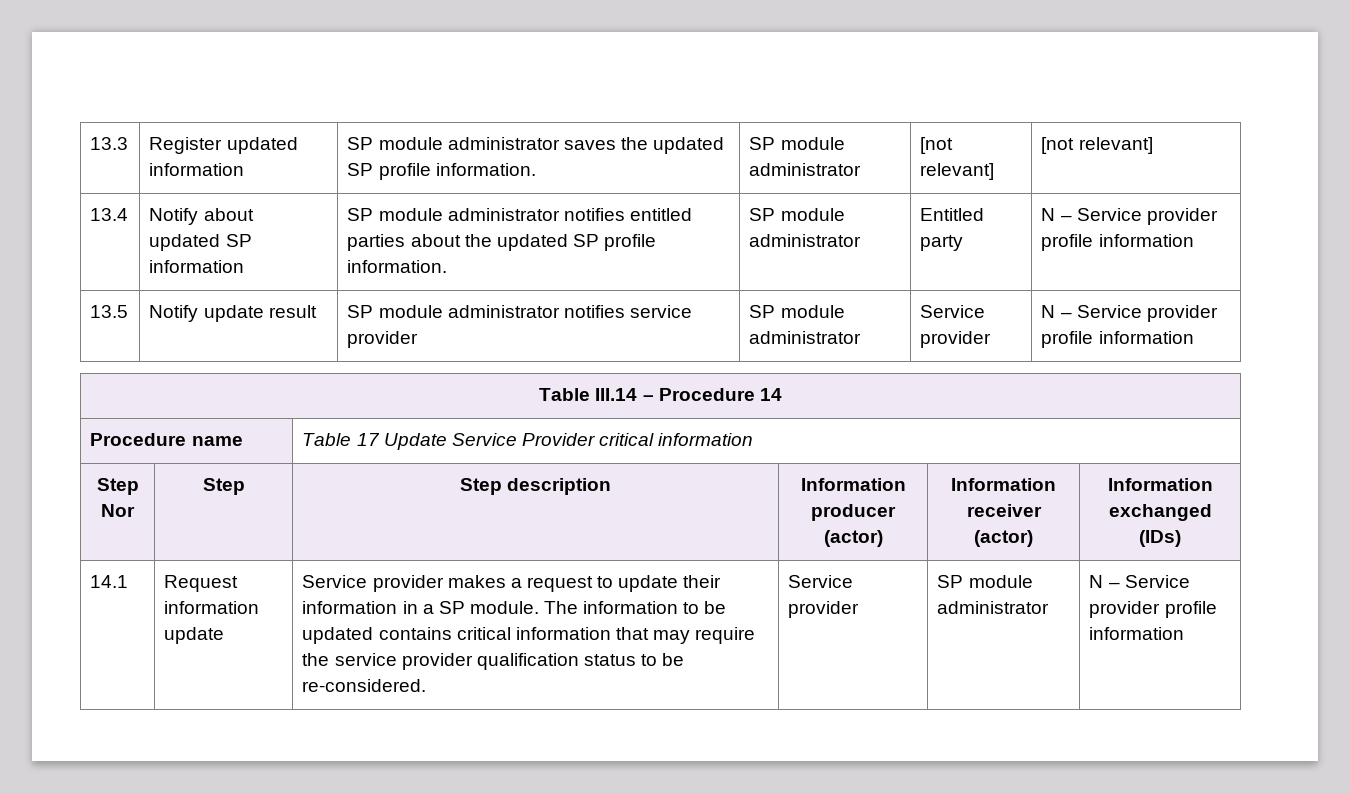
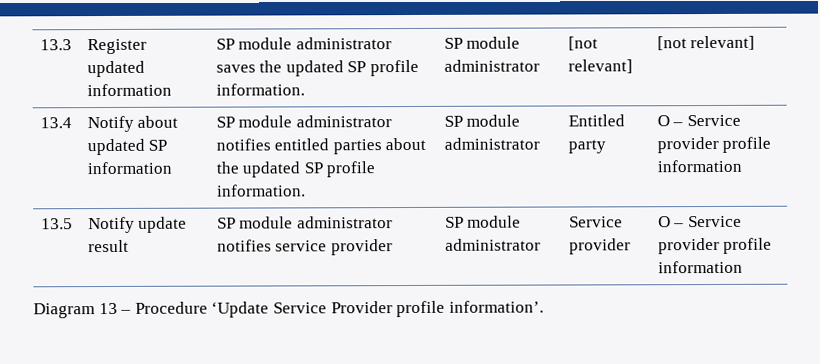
[1041,208,1056,221] N -> [656,115,670,127] O
[1041,305,1218,322] [1041,331,1194,348] [539,388,782,401] [90,433,243,446] [302,433,754,450] [96,478,139,495] [101,504,135,517] [202,478,245,495] [459,478,612,495] [800,478,906,491] [811,504,896,521] [823,530,883,547] [951,478,1056,491] [966,504,1042,517] [974,530,1033,547] [1107,478,1213,491] [1108,504,1212,521] [1139,530,1181,547] [90,575,129,588] [164,575,239,592] [164,601,260,614] [164,627,225,644] [302,575,722,592] [302,601,727,614] [302,627,756,644] [302,653,685,670] [302,679,427,692] [788,575,854,588] [788,601,860,618] [937,575,1033,588] [937,601,1050,614] [1089,575,1190,588] [1089,601,1217,618] [1089,627,1185,640] N – Service provider profile information // Table III.14 – Procedure 14 // Procedure name | Table 17 Update Service Provider critical information // Step Nor | Step | Step description | Information producer (actor) | Information receiver (actor) | Information exchanged (IDs) // 14.1 | Request information update | Service provider makes a request to update their information in a SP module. The information to be updated contains critical information that may require the service provider qualification status to be re-considered. | Service provider | SP module administrator | N – Service provider profile information -> [657,215,742,228] [657,237,773,255] [657,260,743,274] [33,300,544,319] O – Service provider profile information // Diagram 13 – Procedure ‘Update Service Provider profile information’.

